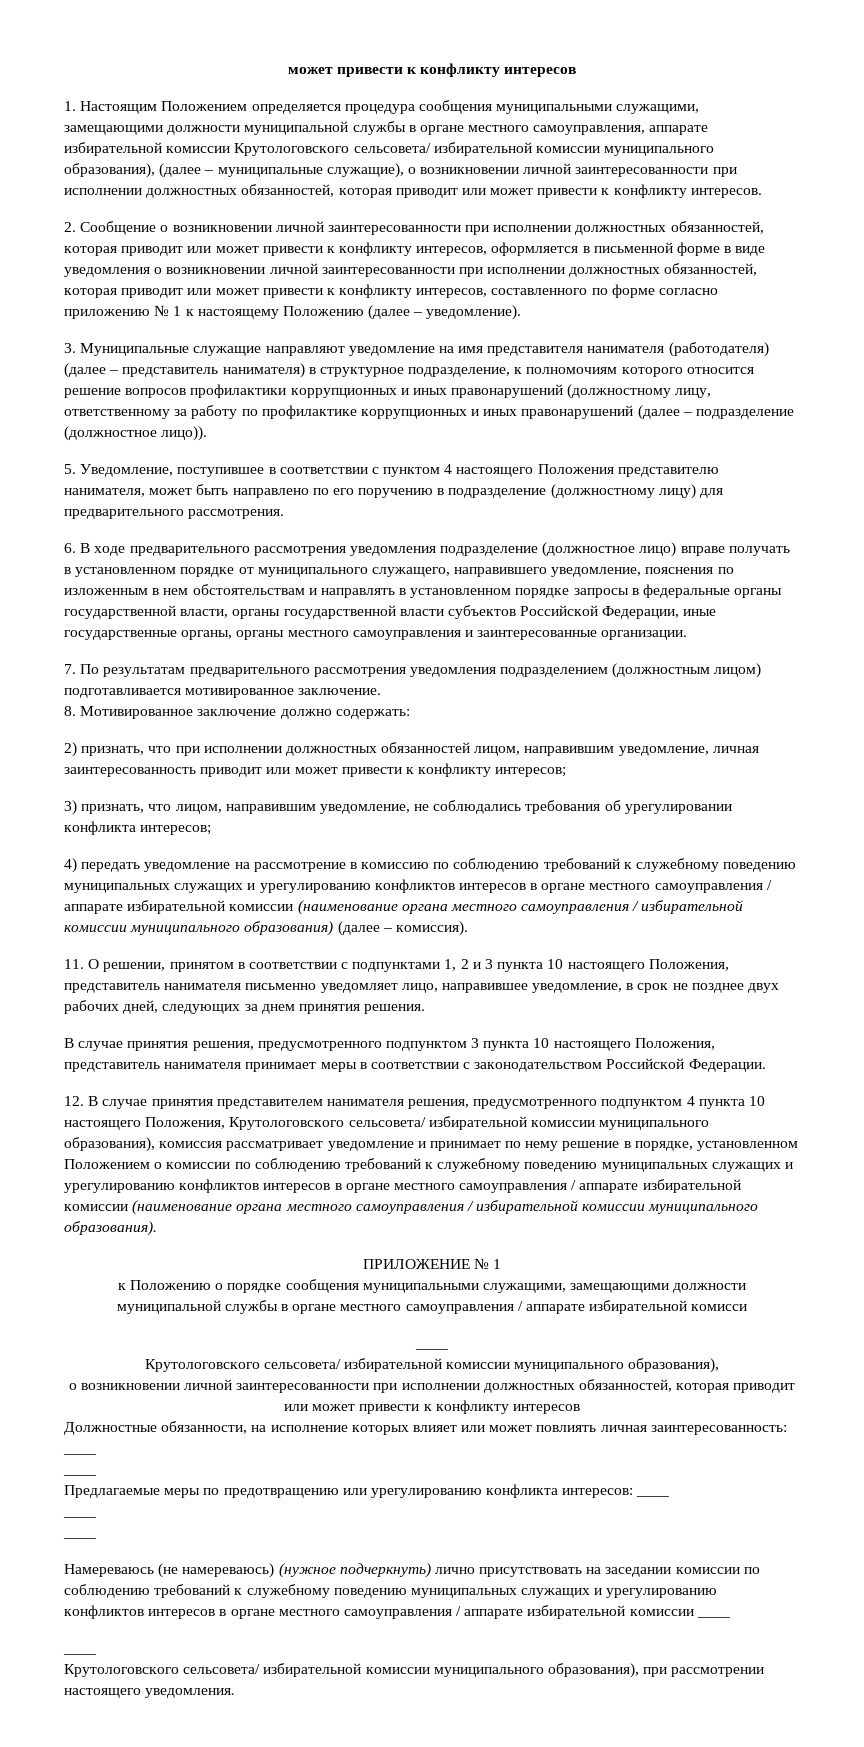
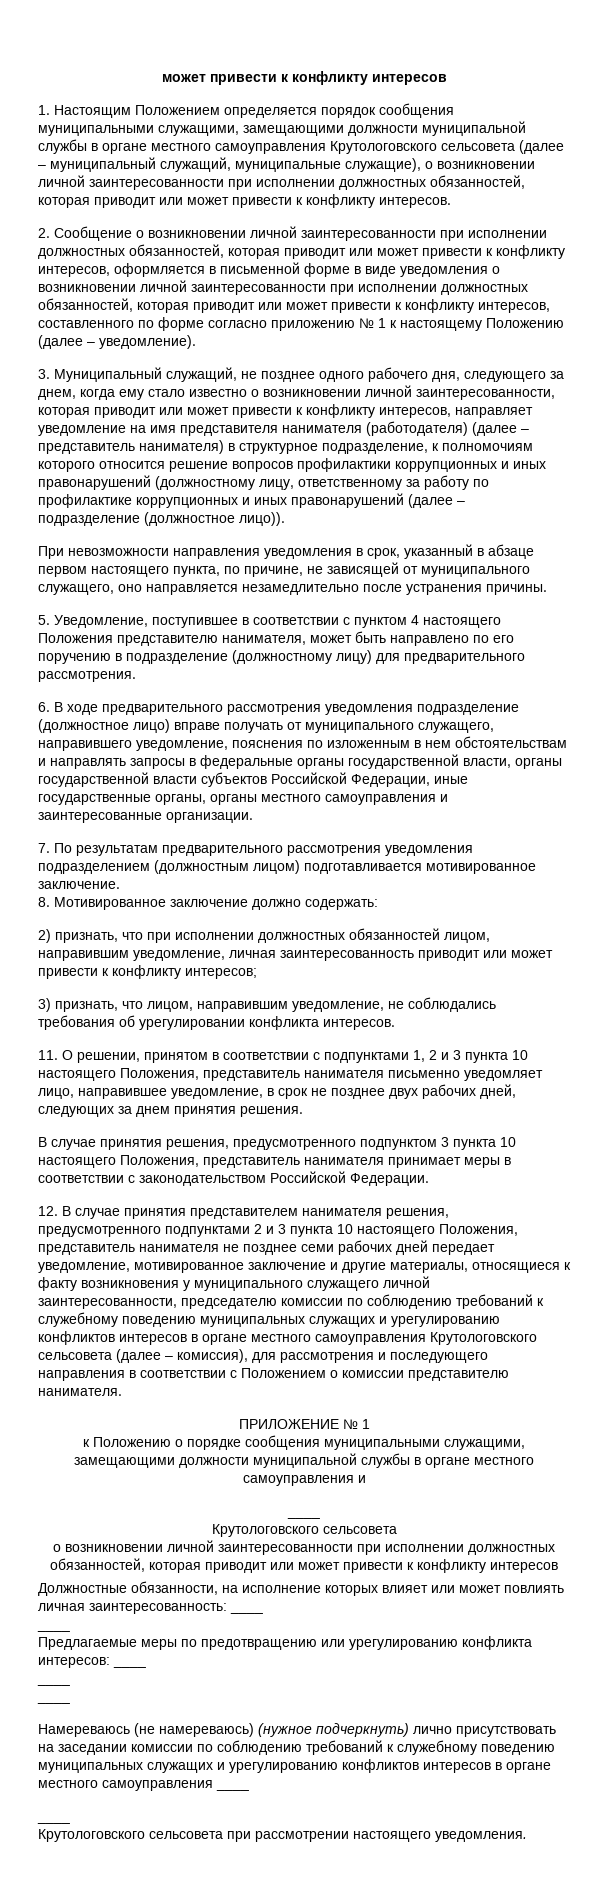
[344,104,415,114] процедура -> [321,107,376,118] порядок
[533,125,709,135] [64,142,715,156] [64,163,214,178] самоуправления, аппарате избирательной комиссии Крутологовского сельсовета/ избирательной комиссии муниципального образования), (далее ‒ -> [215,140,564,154] [38,157,231,172] самоуправления Крутологовского сельсовета (далее ‒ муниципальный служащий,
[80,343,345,356] Муниципальные служащие направляют -> [54,367,564,382] [38,385,555,400] [38,404,533,418] Муниципальный служащий, не позднее одного рабочего дня, следующего за днем, когда ему стало известно о возникновении личной заинтересованности, которая приводит или может привести к конфликту интересов, направляет
(208, 433) none -> [38,544,534,559] [38,562,530,577] [38,584,547,595] // При невозможности направления уведомления в срок, указанный в абзаце первом настоящего пункта, по причине, не зависящей от муниципального служащего, оно направляется незамедлительно после устранения причины.
[64,567,235,577] в установленном порядке -> (283, 727) none
[399,588,570,598] в установленном порядке -> (126, 763) none
[140,825,212,835] [64,858,797,873] [64,879,772,893] [64,900,744,915] [64,921,468,936] интересов; // 4) передать уведомление на рассмотрение в комиссию по соблюдению требований к служебному поведению муниципальных служащих и урегулированию конфликтов интересов в органе местного самоуправления / аппарате избирательной комиссии (наименование органа местного самоуправления / избирательной комиссии муниципального образования) (далее – комиссия). -> [323,1019,395,1030] интересов.
[601,1096,766,1109] [64,1116,710,1130] [64,1137,799,1152] [64,1159,163,1169] подпунктом 4 пункта 10 настоящего Положения, Крутологовского сельсовета/ избирательной комиссии муниципального образования), комиссия рассматривает уведомление и принимает по нему решение в порядке, установленном Положением о -> [165,1224,518,1237] [38,1240,495,1255] [38,1262,571,1273] [38,1276,430,1291] [38,1298,277,1309] подпунктами 2 и 3 пункта 10 настоящего Положения, представитель нанимателя не позднее семи рабочих дней передает уведомление, мотивированное заключение и другие материалы, относящиеся к факту возникновения у муниципального служащего личной заинтересованности, председателю
[571,1179,741,1193] [64,1200,759,1215] [64,1221,157,1236] / аппарате избирательной комиссии (наименование органа местного самоуправления / избирательной комиссии муниципального образования). -> [430,1332,537,1345] [38,1349,488,1363] [38,1368,509,1381] [38,1388,122,1396] Крутологовского сельсовета (далее – комиссия), для рассмотрения и последующего направления в соответствии с Положением о комиссии представителю нанимателя.
[517,1300,748,1314] [415,1348,448,1350] [144,1358,720,1373] / аппарате избирательной комисси // ____ // Крутологовского сельсовета/ избирательной комиссии муниципального образования), -> [357,1475,366,1483] [287,1516,320,1519] [211,1524,397,1537] и // ____ // Крутологовского сельсовета
[456,1605,694,1619] / аппарате избирательной комиссии -> (213, 1785) none
[183,1663,639,1678] сельсовета/ избирательной комиссии муниципального образования), -> [149,1831,223,1839] сельсовета

